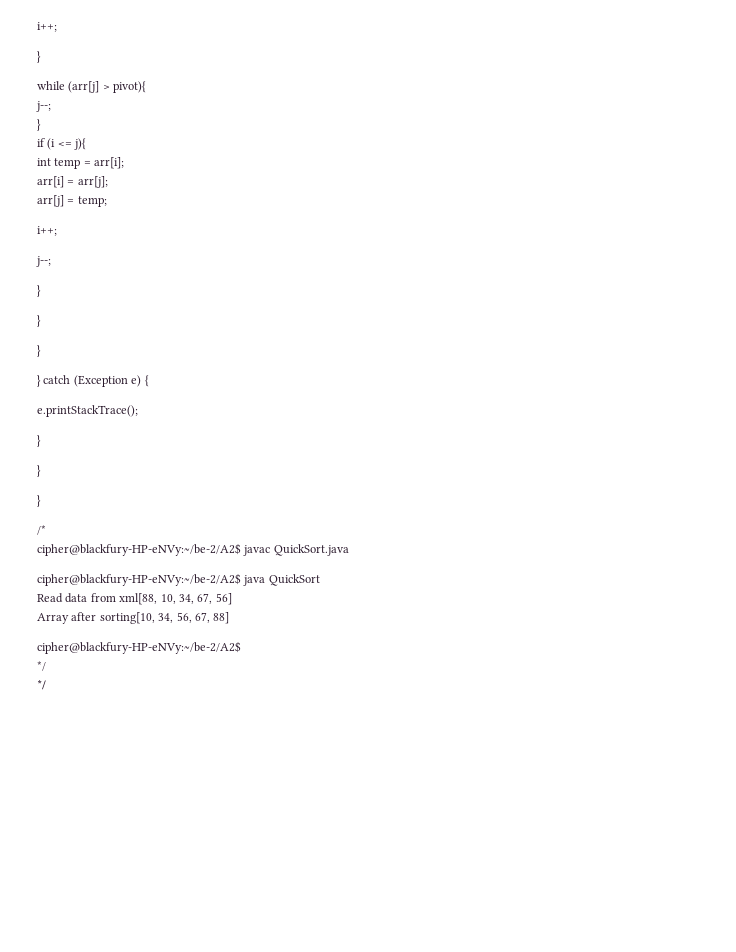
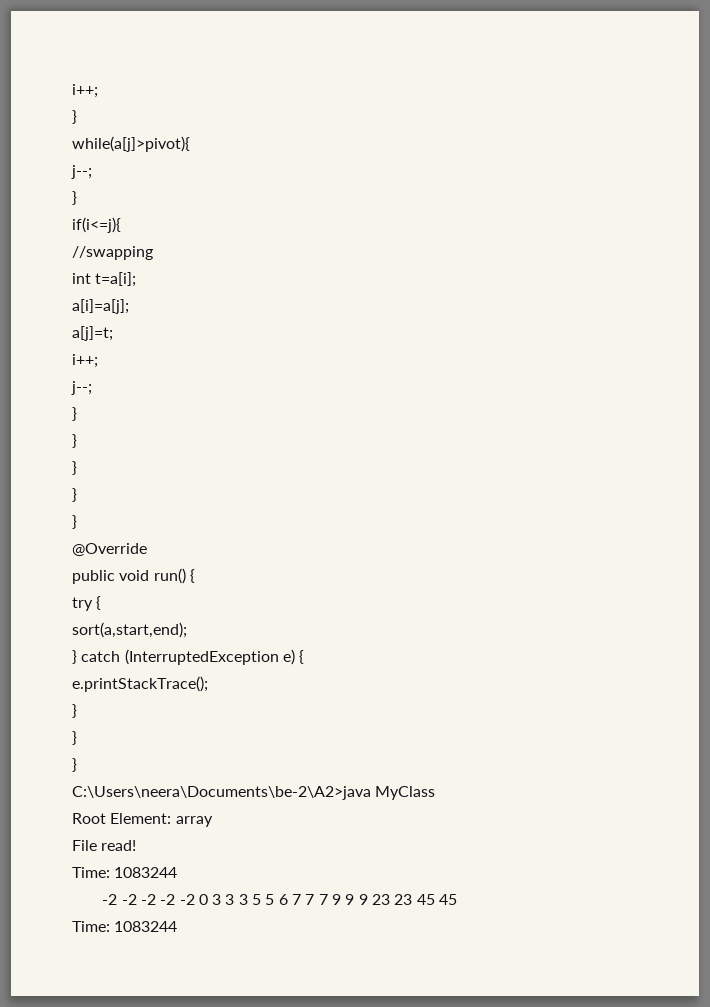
[37,81,147,93] [36,101,51,112] [37,119,41,131] [37,138,87,150] [37,157,125,169] [37,176,108,188] [37,195,107,207] while (arr[j] > pivot){ // j--; // } // if (i <= j){ // int temp = arr[i]; // arr[i] = arr[j]; // arr[j] = temp; -> [72,136,190,152] [71,165,92,179] [72,191,77,205] [72,217,121,233] [72,246,153,260] [72,272,137,287] [72,299,129,314] [72,326,113,341] while(a[j]>pivot){ // j--; // } // if(i<=j){ // //swapping // int t=a[i]; // a[i]=a[j]; // a[j]=t;
[43,375,128,387] catch (Exception -> [72,515,77,529] [72,543,147,556] [72,568,195,584] [72,596,102,611] [72,622,187,638] [72,649,279,665] // } // @Override // public void run() { // try { // sort(a,start,end); // } catch (InterruptedException
[37,525,46,535] [37,543,349,556] [37,573,320,586] [37,593,232,605] [37,612,230,624] [37,641,241,654] [37,661,46,671] [37,680,46,690] /* // cipher@blackfury-HP-eNVy:~/be-2/A2$ javac QuickSort.java // cipher@blackfury-HP-eNVy:~/be-2/A2$ java QuickSort // Read data from xml[88, 10, 34, 67, 56] // Array after sorting[10, 34, 56, 67, 88] // cipher@blackfury-HP-eNVy:~/be-2/A2$ // */ // */ -> [72,786,436,800] [72,813,213,827] [72,840,137,851] [72,867,178,878] [102,894,457,905] [72,921,178,932] C:\Users\neera\Documents\be-2\A2>java MyClass // Root Element: array // File read! // Time: 1083244 // -2 -2 -2 -2 -2 0 3 3 3 5 5 6 7 7 7 9 9 9 23 23 45 45 // Time: 1083244

